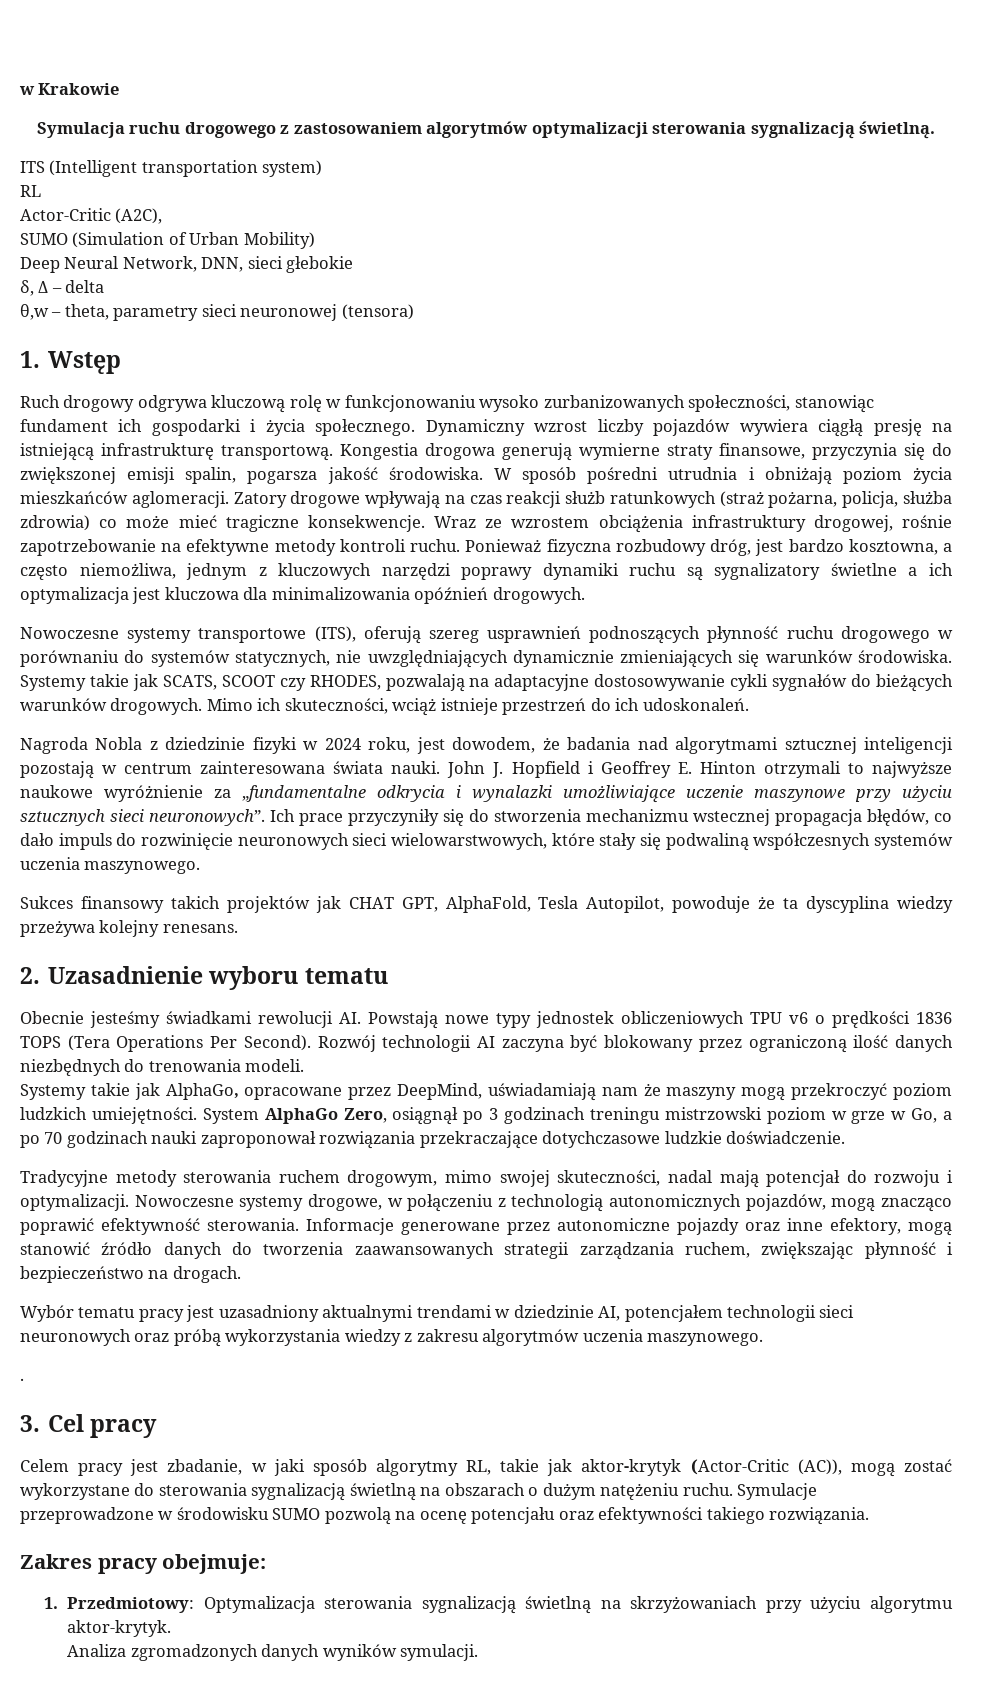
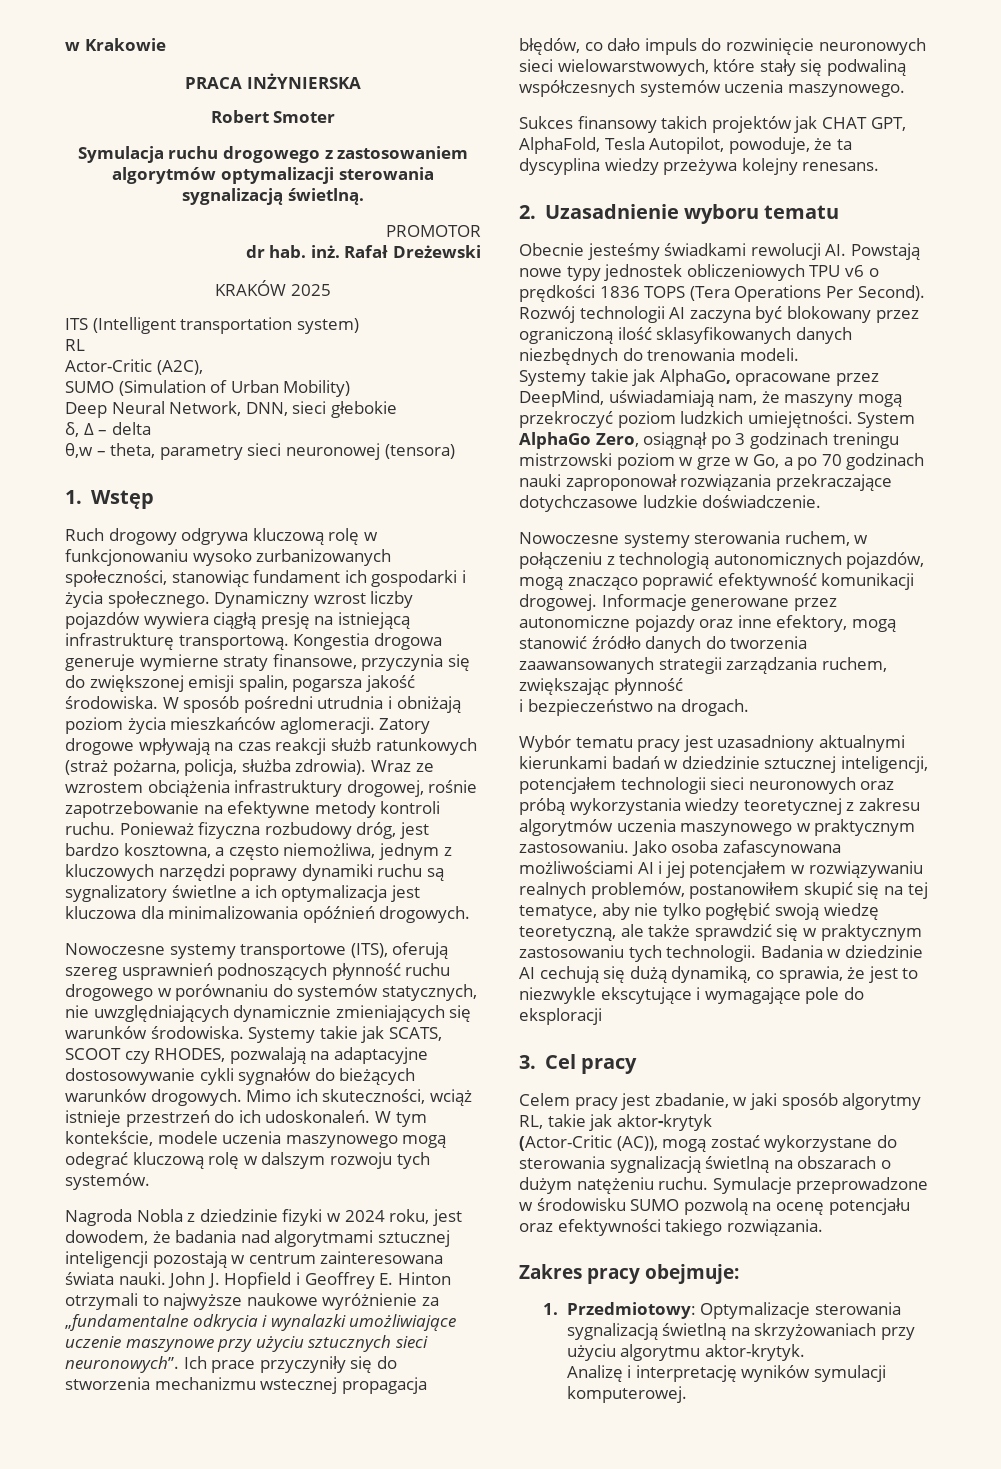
(120, 89) none -> [185,73,361,89] [210,110,336,123] // PRACA INŻYNIERSKA // Robert Smoter
(936, 130) none -> [386,225,481,237] [245,245,481,258] [215,280,331,296] // PROMOTOR // dr hab. inż. Rafał Dreżewski // KRAKÓW 2025
[502,443,572,461] generują -> [65,654,135,671] generuje
[20,515,425,532] zdrowia) co może mieć tragiczne konsekwencje. -> [295,759,367,775] zdrowia).
(749, 704) none -> [374,1111,427,1127] [65,1131,447,1148] [65,1152,430,1169] [65,1173,150,1190] W tym kontekście, modele uczenia maszynowego mogą odegrać kluczową rolę w dalszym rozwoju tych systemów.
[672,896,751,913] powoduje -> [728,137,810,154] powoduje,
(889, 1041) none -> [656,327,792,344] sklasyfikowanych
[601,1087,638,1096] nam -> [718,394,758,405] nam,
[20,1170,954,1188] [20,1194,382,1211] Tradycyjne metody sterowania ruchem drogowym, mimo swojej skuteczności, nadal mają potencjał do rozwoju i optymalizacji. Nowoczesne systemy drogowe, -> [519,531,850,548] Nowoczesne systemy sterowania ruchem,
[207,1218,299,1231] sterowania. -> [821,573,915,590] [519,594,597,611] komunikacji drogowej.
(936, 1250) none -> (683, 686) //
[416,1305,621,1321] trendami w dziedzinie AI, -> [519,756,928,773] kierunkami badań w dziedzinie sztucznej inteligencji,
(401, 1337) none -> [743,798,842,815] teoretycznej
[647,1333,764,1346] [20,1378,24,1381] maszynowego. // . -> [680,819,916,836] [519,840,841,857] [519,861,923,878] [519,882,928,899] [519,903,879,920] [519,924,922,941] [519,945,923,962] [519,966,919,983] [519,987,864,1004] [519,1008,602,1025] maszynowego w praktycznym zastosowaniu. Jako osoba zafascynowana możliwościami AI i jej potencjałem w rozwiązywaniu realnych problemów, postanowiłem skupić się na tej tematyce, aby nie tylko pogłębić swoją wiedzę teoretyczną, ale także sprawdzić się w praktycznym zastosowaniu tych technologii. Badania w dziedzinie AI cechują się dużą dynamiką, co sprawia, że jest to niezwykle ekscytujące i wymagające pole do eksploracji
(682, 1467) none -> (712, 1122) //
[203,1596,315,1613] Optymalizacja -> [700,1302,811,1319] Optymalizacje
[67,1644,479,1661] Analiza zgromadzonych danych wyników symulacji. -> [566,1365,887,1382] [566,1386,687,1403] Analizę i interpretację wyników symulacji komputerowej.

